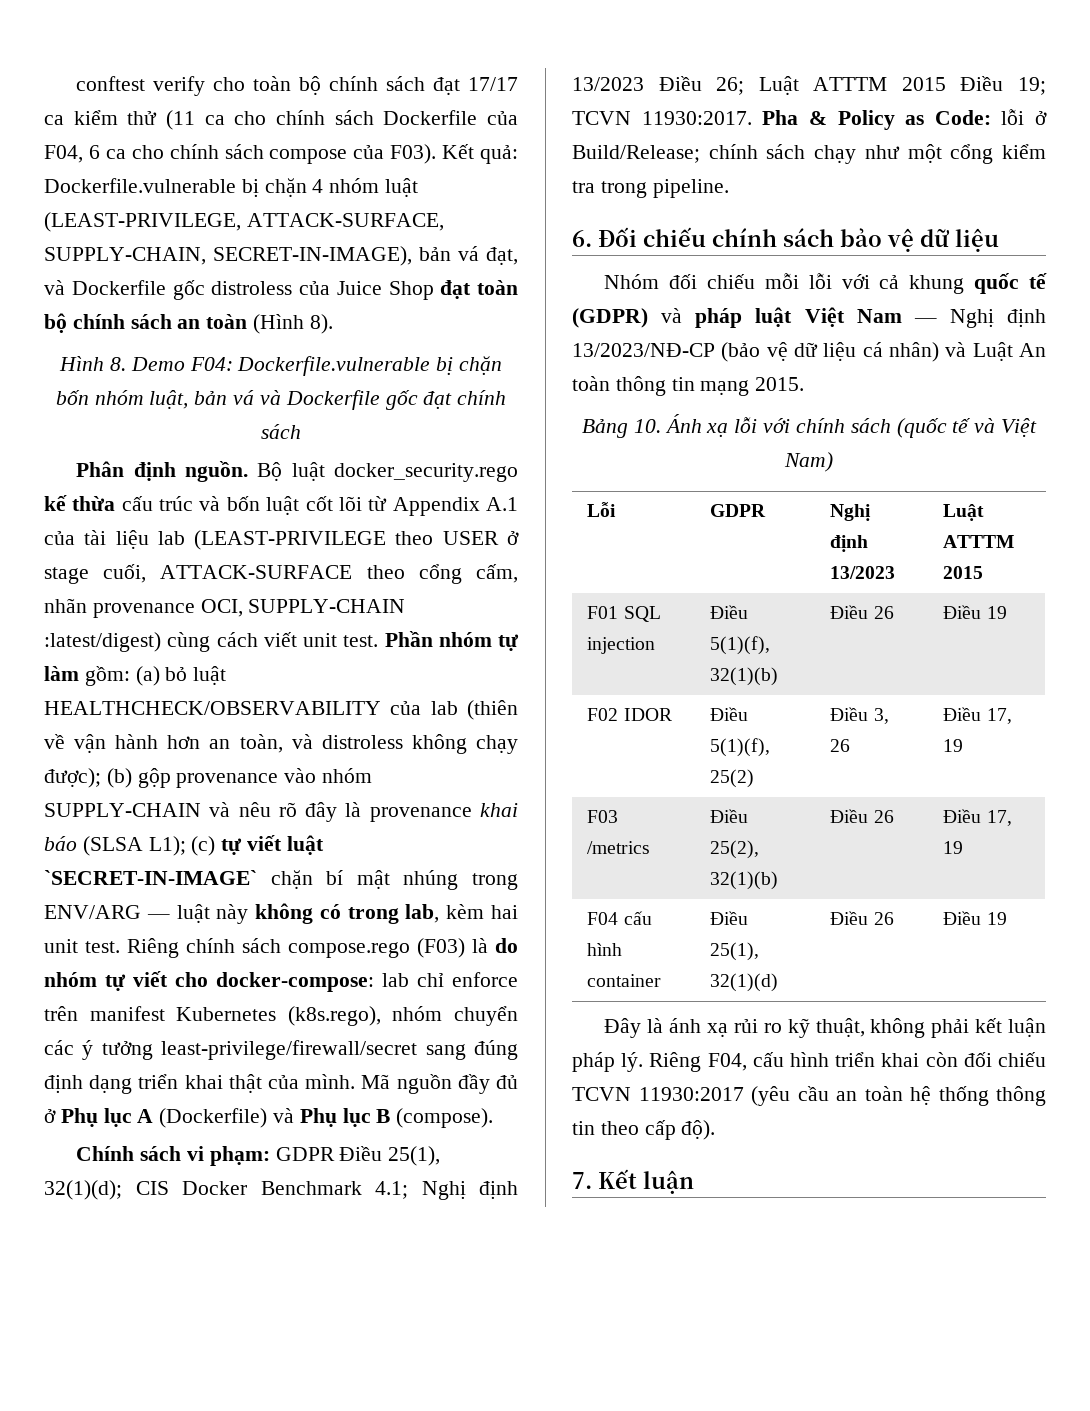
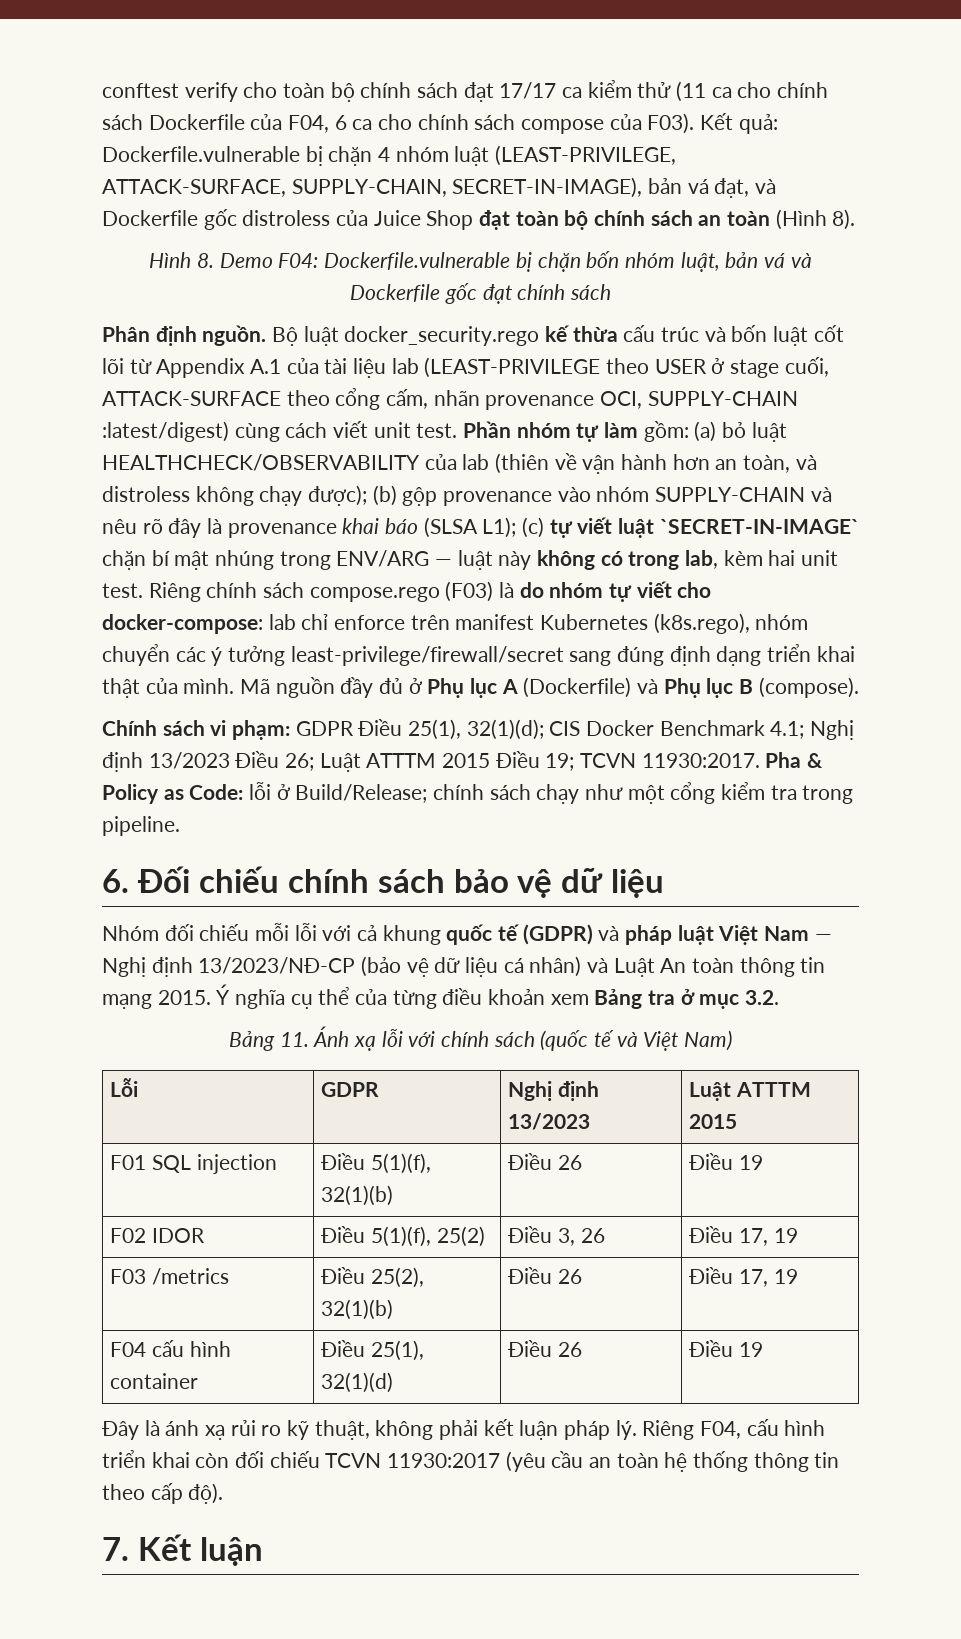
[582,419,661,438] // Bảng 10. -> [216,984,780,1009] [228,1031,309,1051] Ý nghĩa cụ thể của từng điều khoản xem Bảng tra ở mục 3.2. // Bảng 11.

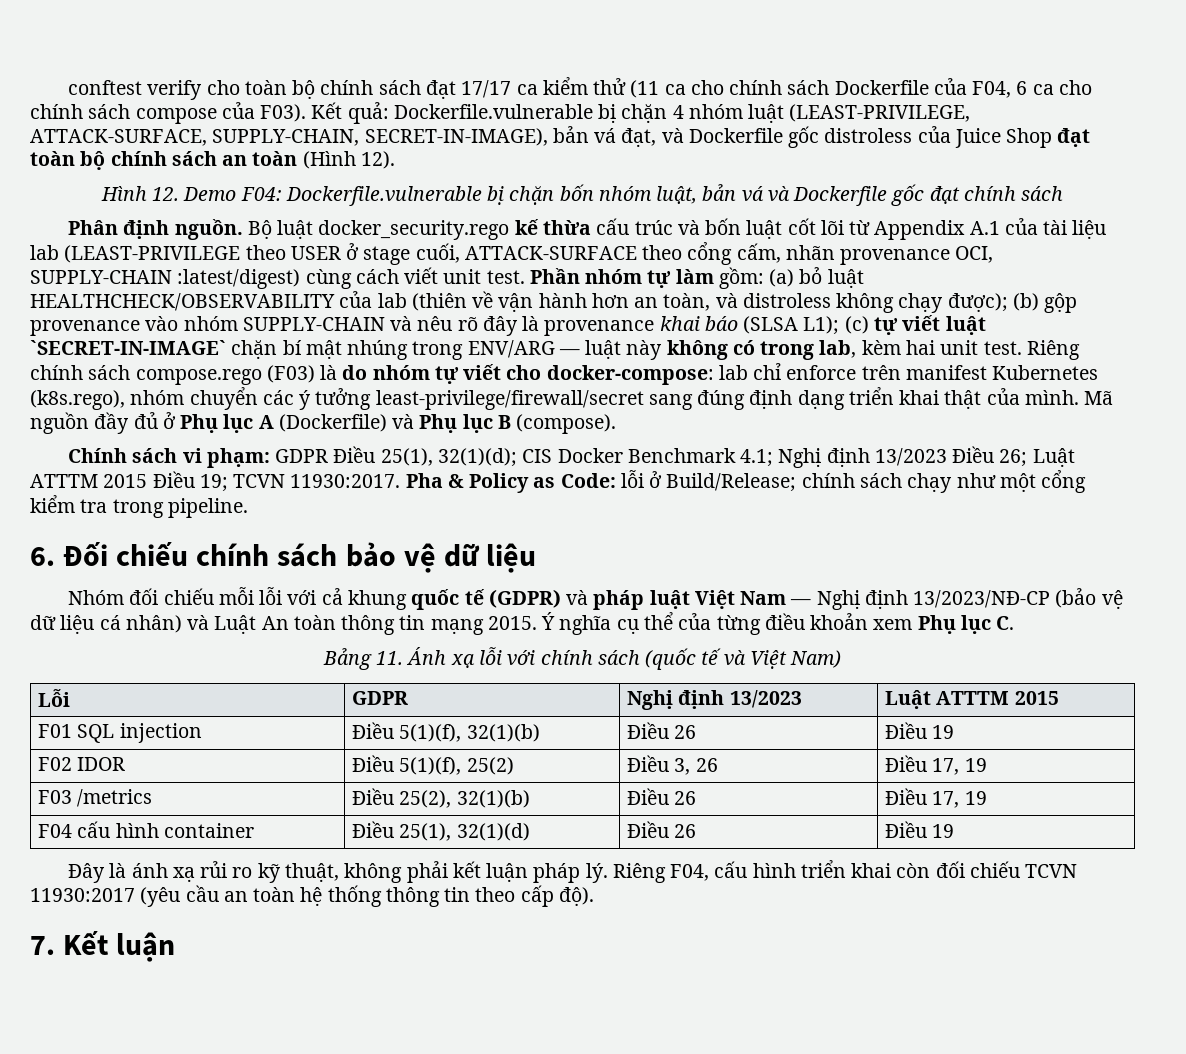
[832,209,856,230] 8). -> [360,151,395,169] 12).
[197,253,215,268] 8. -> [152,187,180,201] 12.
[594,989,780,1009] Bảng tra ở mục 3.2. -> [917,615,1015,634] Phụ lục C.

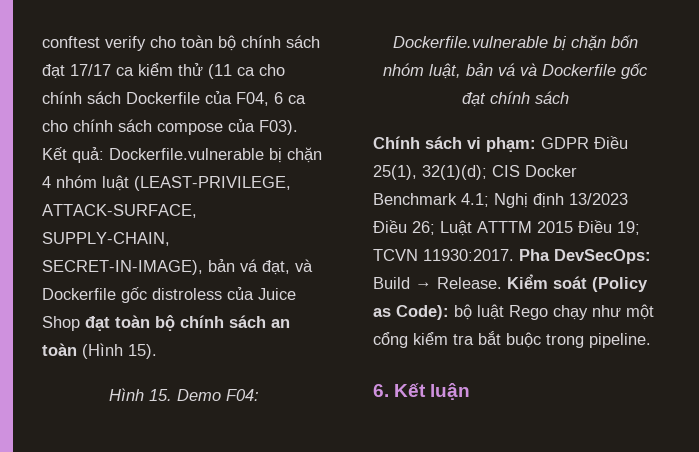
[360,151,395,169] 12). -> [128,344,157,359] 15).
[152,187,180,201] 12. -> [149,389,172,401] 15.
[68,218,1107,240] [30,242,994,265] [30,267,864,289] [30,291,1078,313] [30,315,986,336] [30,340,1080,360] [30,363,1099,385] [30,387,1114,410] [30,412,617,434] // Phân định nguồn. Bộ luật docker_security.rego kế thừa cấu trúc và bốn luật cốt lõi từ Appendix A.1 của tài liệu lab (LEAST-PRIVILEGE theo USER ở stage cuối, ATTACK-SURFACE theo cổng cấm, nhãn provenance OCI, SUPPLY-CHAIN :latest/digest) cùng cách viết unit test. Phần nhóm tự làm gồm: (a) bỏ luật HEALTHCHECK/OBSERVABILITY của lab (thiên về vận hành hơn an toàn, và distroless không chạy được); (b) gộp provenance vào nhóm SUPPLY-CHAIN và nêu rõ đây là provenance khai báo (SLSA L1); (c) tự viết luật `SECRET-IN-IMAGE` chặn bí mật nhúng trong ENV/ARG — luật này không có trong lab, kèm hai unit test. Riêng chính sách compose.rego (F03) là do nhóm tự viết cho docker-compose: lab chỉ enforce trên manifest Kubernetes (k8s.rego), nhóm chuyển các ý tưởng least-privilege/firewall/secret sang đúng định dạng triển khai thật của mình. Mã nguồn đầy đủ ở Phụ lục A (Dockerfile) và Phụ lục B (compose). -> (569, 97) none
[447,470,902,493] & Policy as Code: lỗi ở Build/Release; chính sách -> [554,249,651,264] [373,274,648,292] [373,304,548,320] DevSecOps: Build → Release. Kiểm soát (Policy as Code): bộ luật Rego
(108, 506) none -> [478,331,541,348] bắt buộc
[63,542,536,573] [68,587,1123,610] [30,612,1015,635] [322,647,842,670] [38,689,71,707] [352,691,409,705] [627,690,802,710] [885,690,1059,709] [38,723,202,743] [352,722,540,742] [627,722,697,739] [885,722,955,739] [38,757,126,771] [352,755,514,775] [627,755,718,775] [885,755,987,775] [38,789,153,807] [352,788,530,808] [627,788,697,805] [885,788,987,808] [38,821,254,838] [352,821,530,841] [627,821,697,838] [885,821,955,838] [68,860,1078,883] [30,885,594,907] [30,936,55,955] Đối chiếu chính sách bảo vệ dữ liệu // Nhóm đối chiếu mỗi lỗi với cả khung quốc tế (GDPR) và pháp luật Việt Nam — Nghị định 13/2023/NĐ-CP (bảo vệ dữ liệu cá nhân) và Luật An toàn thông tin mạng 2015. Ý nghĩa cụ thể của từng điều khoản xem Phụ lục C. // Bảng 11. Ánh xạ lỗi với chính sách (quốc tế và Việt Nam) // Lỗi | GDPR | Nghị định 13/2023 | Luật ATTTM 2015 // F01 SQL injection | Điều 5(1)(f), 32(1)(b) | Điều 26 | Điều 19 // F02 IDOR | Điều 5(1)(f), 25(2) | Điều 3, 26 | Điều 17, 19 // F03 /metrics | Điều 25(2), 32(1)(b) | Điều 26 | Điều 17, 19 // F04 cấu hình container | Điều 25(1), 32(1)(d) | Điều 26 | Điều 19 // Đây là ánh xạ rủi ro kỹ thuật, không phải kết luận pháp lý. Riêng F04, cấu hình triển khai còn đối chiếu TCVN 11930:2017 (yêu cầu an toàn hệ thống thông tin theo cấp độ). // 7. -> (389, 390) none

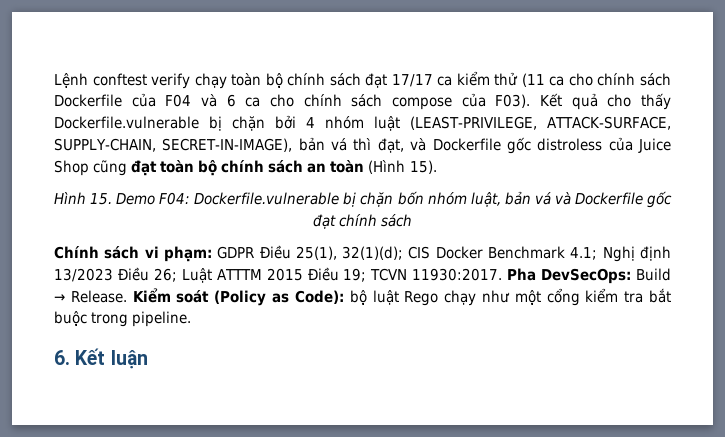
(42, 42) none -> [54,73,88,88] Lệnh
[150,36,176,48] cho -> [194,73,227,89] chạy
[236,92,269,106] F04, -> [165,94,217,107] F04 và
[72,147,322,163] quả: Dockerfile.vulnerable bị chặn -> [571,93,671,110] [54,115,297,131] quả cho thấy Dockerfile.vulnerable bị chặn bởi
(258, 265) none -> [353,138,372,150] thì
(80, 323) none -> [93,160,128,176] cũng

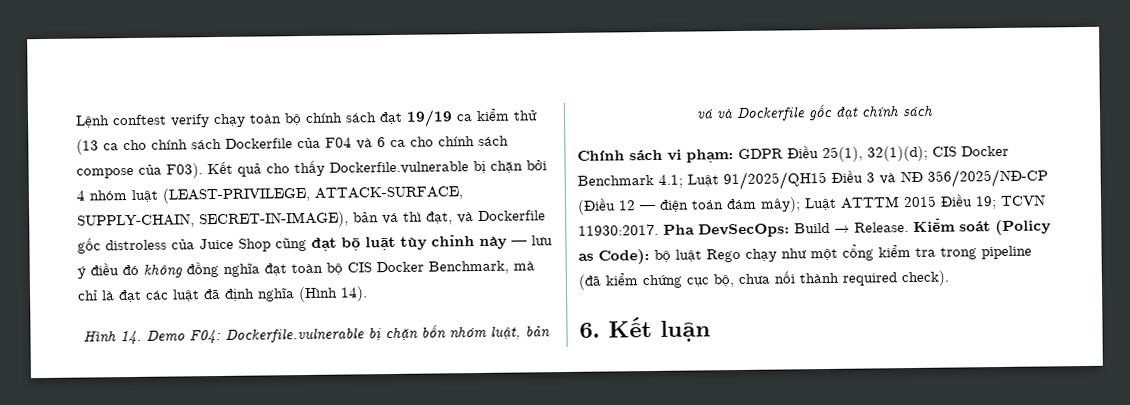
[391,74,433,87] 17/17 -> [406,109,453,127] 19/19
[521,73,545,87] (11 -> [76,139,99,155] (13
[160,160,437,176] toàn bộ chính sách an toàn (Hình 15). -> [341,235,553,251] [77,260,535,279] [77,286,368,303] bộ luật tùy chỉnh này — lưu ý điều đó không đồng nghĩa đạt toàn bộ CIS Docker Benchmark, mà chỉ là đạt các luật đã định nghĩa (Hình 14).
[90,193,113,205] 15. -> [120,330,142,345] 14.
[602,246,671,262] [54,267,177,282] Nghị định 13/2023 Điều 26; -> [687,168,1048,191] [577,197,801,215] Luật 91/2025/QH15 Điều 3 và NĐ 356/2025/NĐ-CP (Điều 12 — điện toán đám mây);
[649,288,671,303] [54,311,192,327] bắt buộc trong pipeline. -> [940,245,1032,260] [578,270,949,290] trong pipeline (đã kiểm chứng cục bộ, chưa nối thành required check).

